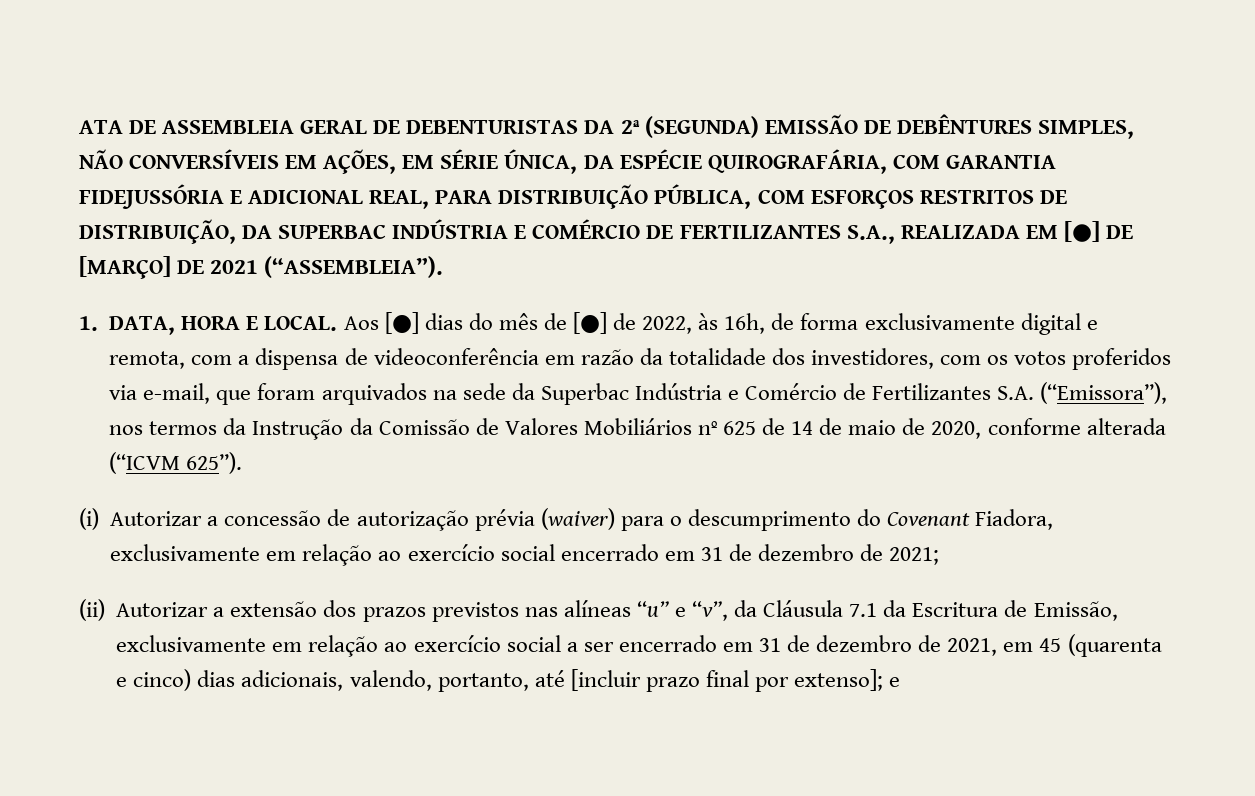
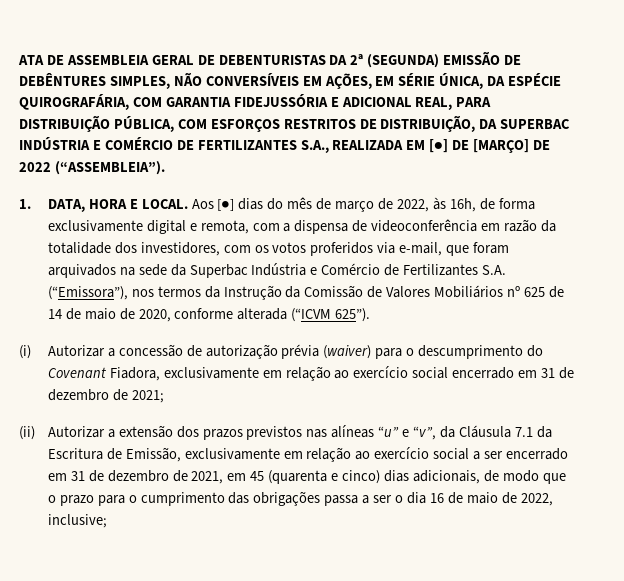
[210,260,259,274] 2021 -> [19,162,51,172] 2022
[572,312,607,334] [●] -> [335,201,375,212] março
[349,669,901,692] valendo, portanto, até [incluir prazo final por extenso]; e -> [483,470,566,484] [47,491,553,506] [47,514,107,528] de modo que o prazo para o cumprimento das obrigações passa a ser o dia 16 de maio de 2022, inclusive;

